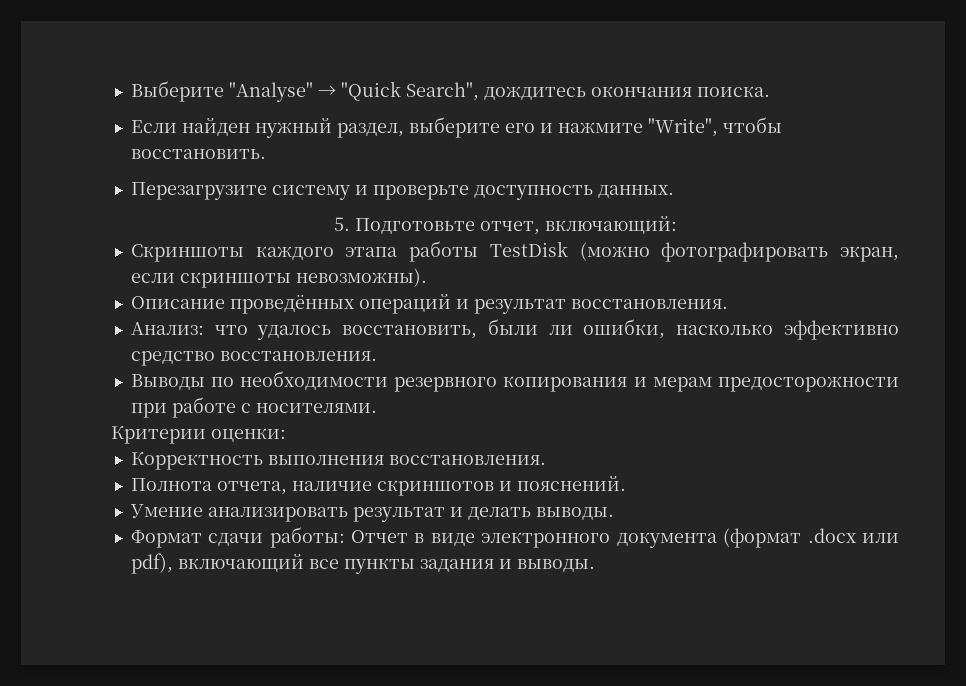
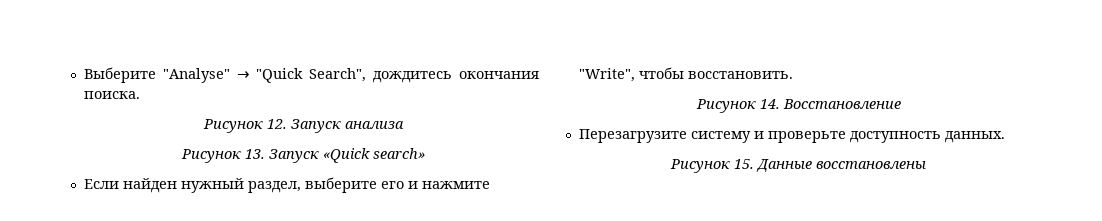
(770, 91) none -> [203,119,404,133] [181,148,425,163] // Рисунок 12. Запуск анализа // Рисунок 13. Запуск «Quick search»
(266, 154) none -> [695,99,901,113] // Рисунок 14. Восстановление
[333,216,677,235] [130,241,899,262] [130,268,427,288] [130,294,728,314] [130,319,899,340] [130,351,377,366] [130,371,899,392] [130,397,377,418] [111,426,286,444] [130,452,546,470] [130,476,626,496] [129,504,614,522] [130,527,899,548] [130,553,595,574] 5. Подготовьте отчет, включающий: // Скриншоты каждого этапа работы TestDisk (можно фотографировать экран, если скриншоты невозможны). // Описание проведённых операций и результат восстановления. // Анализ: что удалось восстановить, были ли ошибки, насколько эффективно средство восстановления. // Выводы по необходимости резервного копирования и мерам предосторожности при работе с носителями. // Критерии оценки: // Корректность выполнения восстановления. // Полнота отчета, наличие скриншотов и пояснений. // Умение анализировать результат и делать выводы. // Формат сдачи работы: Отчет в виде электронного документа (формат .docx или pdf), включающий все пункты задания и выводы. -> [670,159,926,173] Рисунок 15. Данные восстановлены

